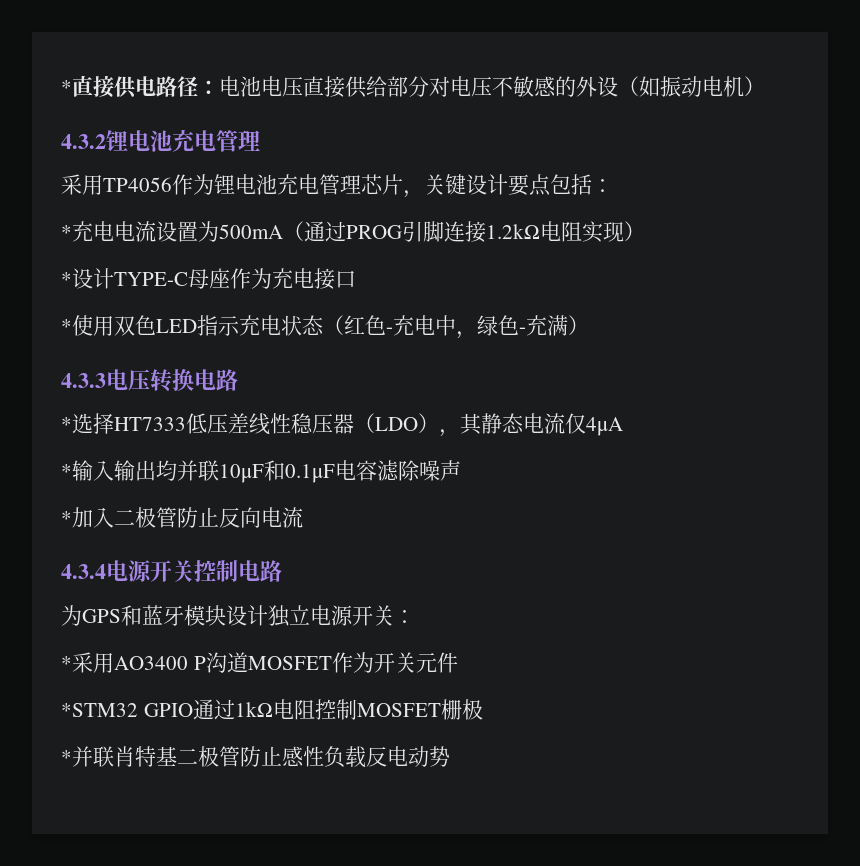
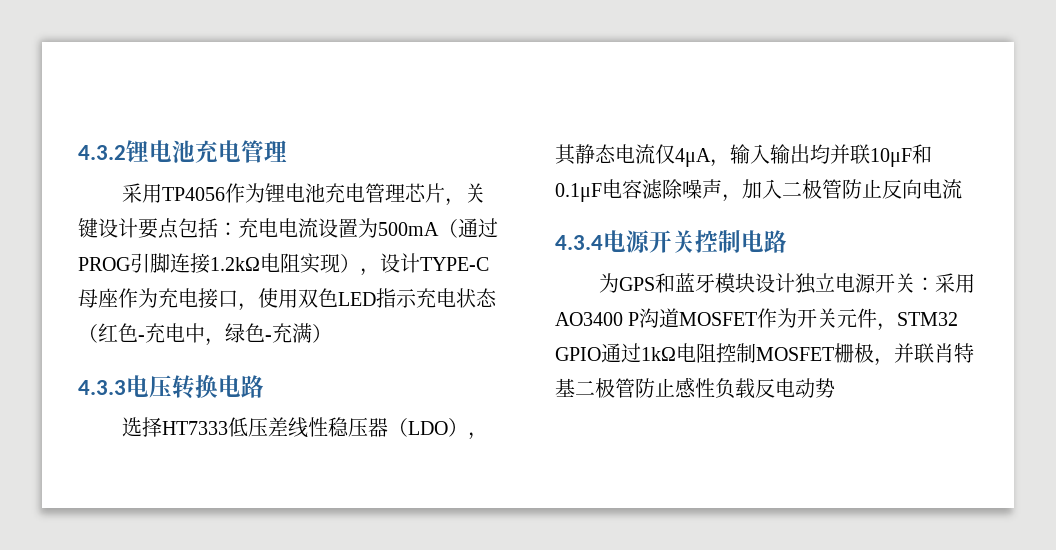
[61,75,765,99] *直接供电路径：电池电压直接供给部分对电压不敏感的外设（如振动电机） // -> (78, 152) none
[61,225,72,239] // * -> (238, 229) none
[61,272,72,286] // * -> [360,268,380,276] ，
[61,319,72,333] // * -> [238,303,258,311] ，
[61,417,72,431] * -> (264, 386) none
[61,464,72,478] // * -> [710,159,730,167] ，
[61,511,72,525] // * -> [722,194,742,202] ，
[61,656,72,670] // * -> (936, 284) none
[61,703,138,717] // *STM32 -> [877,312,959,331] ，STM32
[61,750,72,764] // * -> [874,358,894,366] ，

